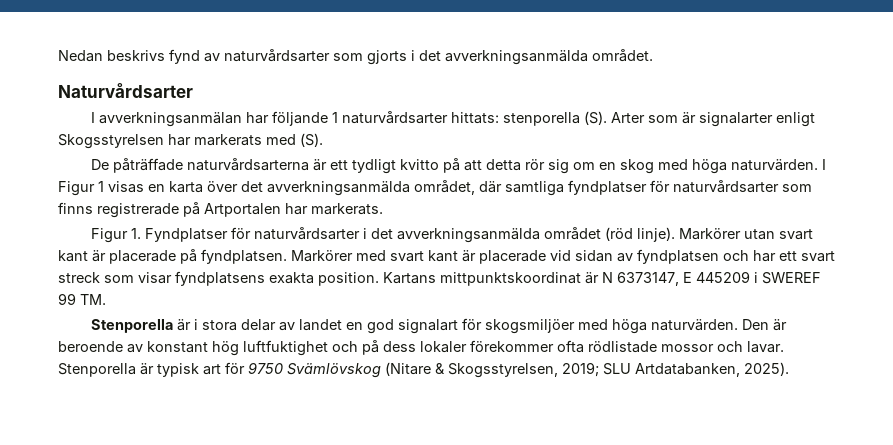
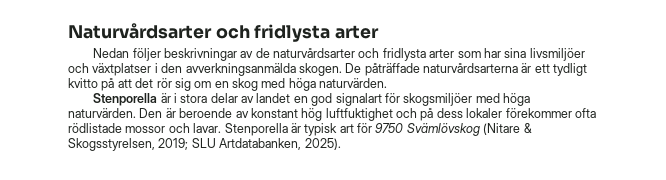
[58,49,653,65] [58,83,193,98] [91,111,816,127] [58,133,323,149] Nedan beskrivs fynd av naturvårdsarter som gjorts i det avverkningsanmälda området. // Naturvårdsarter // I avverkningsanmälan har följande 1 naturvårdsarter hittats: stenporella (S). Arter som är signalarter enligt Skogsstyrelsen har markerats med (S). // -> [68,23,380,42] [93,48,585,61] [68,63,342,76] Naturvårdsarter och fridlysta arter // Nedan följer beskrivningar av de naturvårdsarter och fridlysta arter som har sina livsmiljöer och växtplatser i den avverkningsanmälda skogen.
[486,159,522,171] detta -> [135,78,154,88] det
[822,159,827,170] [58,180,812,196] [58,202,383,218] [91,227,814,243] [58,249,835,264] [58,271,821,286] [58,293,106,305] I Figur 1 visas en karta över det avverkningsanmälda området, där samtliga fyndplatser för naturvårdsarter som finns registrerade på Artportalen har markerats. // Figur 1. Fyndplatser för naturvårdsarter i det avverkningsanmälda området (röd linje). Markörer utan svart kant är placerade på fyndplatsen. Markörer med svart kant är placerade vid sidan av fyndplatsen och har ett svart streck som visar fyndplatsens exakta position. Kartans mittpunktskoordinat är N 6373147, E 445209 i SWEREF 99 TM. -> (388, 83) none

